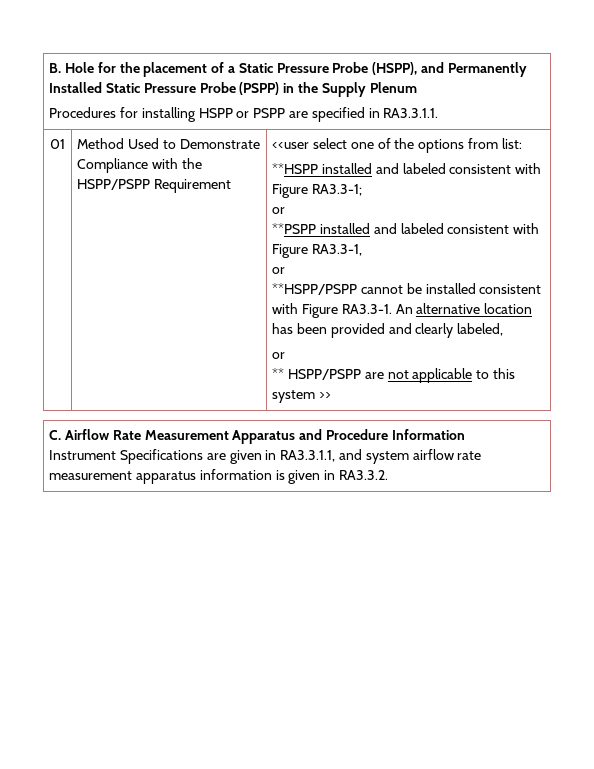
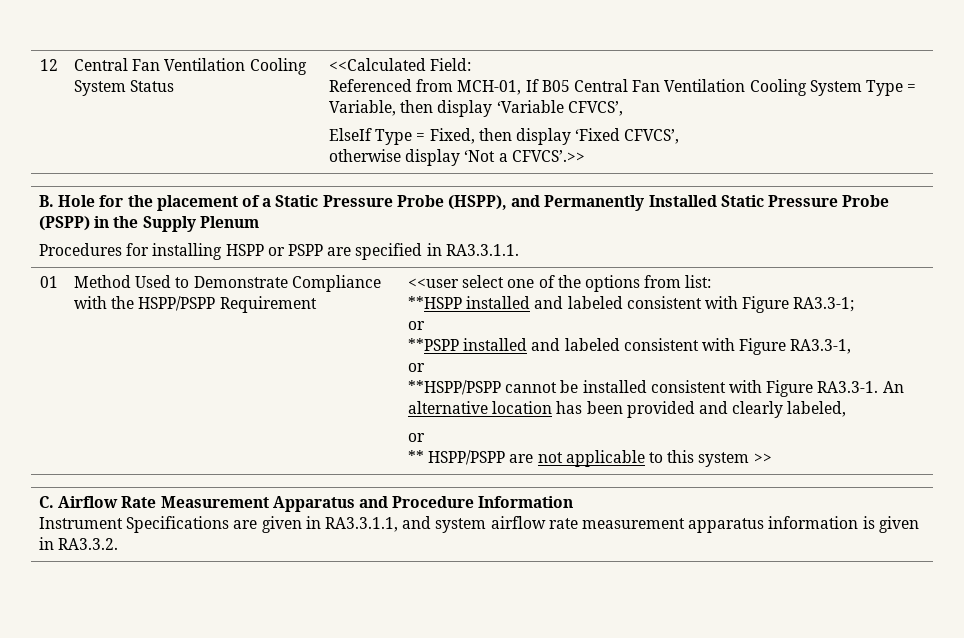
(49, 68) none -> [40,59,58,71] [74,58,307,75] [74,80,175,96] [329,58,472,71] [329,79,917,96] [329,100,623,117] [329,128,680,145] [329,149,585,166] 12 | Central Fan Ventilation Cooling System Status | <<Calculated Field: // Referenced from MCH-01, If B05 Central Fan Ventilation Cooling System Type = Variable, then display ‘Variable CFVCS’, // ElseIf Type = Fixed, then display ‘Fixed CFVCS’, // otherwise display ‘Not a CFVCS’.>> //

